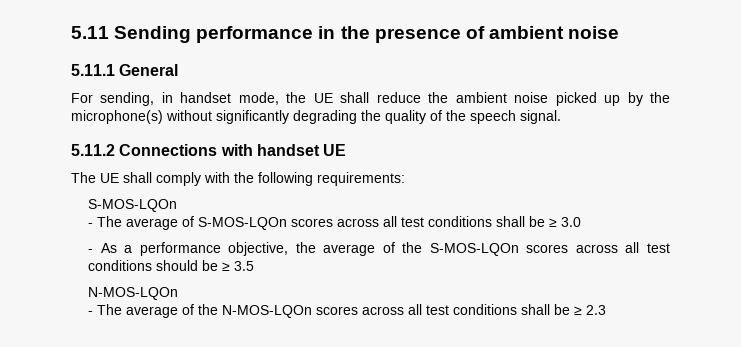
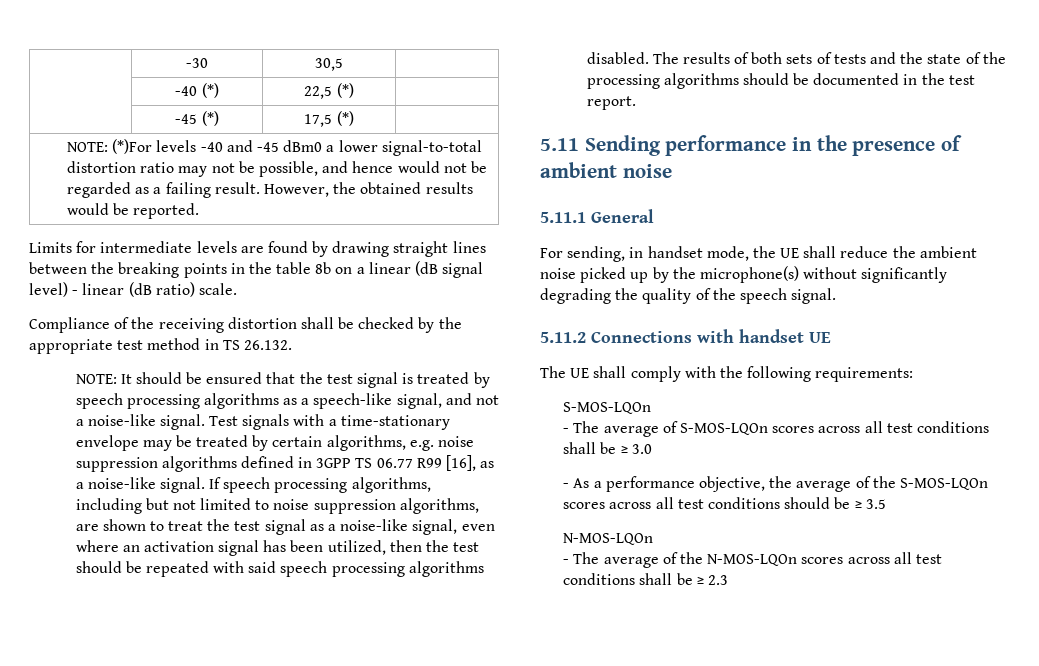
(71, 32) none -> [186,58,209,68] [315,58,343,71] [175,83,219,98] [304,83,354,99] [175,111,219,126] [304,111,354,127] [67,139,482,156] [67,161,487,177] [67,182,473,198] [67,203,200,219] [29,241,486,257] [29,261,484,278] [29,282,237,297] [29,317,462,333] [29,338,292,354] [75,372,490,388] [75,393,499,409] [75,414,450,430] [75,435,474,451] [75,455,495,472] [75,477,431,493] [75,498,479,514] [75,519,495,535] [75,540,480,556] [75,561,484,577] [586,52,1006,64] [586,73,975,89] [586,96,636,110] | -30 | 30,5 | // | -40 (*) | 22,5 (*) | // | -45 (*) | 17,5 (*) | // NOTE: (*)For levels -40 and -45 dBm0 a lower signal-to-total distortion ratio may not be possible, and hence would not be regarded as a failing result. However, the obtained results would be reported. // Limits for intermediate levels are found by drawing straight lines between the breaking points in the table 8b on a linear (dB signal level) - linear (dB ratio) scale. // Compliance of the receiving distortion shall be checked by the appropriate test method in TS 26.132. // NOTE: It should be ensured that the test signal is treated by speech processing algorithms as a speech-like signal, and not a noise-like signal. Test signals with a time-stationary envelope may be treated by certain algorithms, e.g. noise suppression algorithms defined in 3GPP TS 06.77 R99 [16], as a noise-like signal. If speech processing algorithms, including but not limited to noise suppression algorithms, are shown to treat the test signal as a noise-like signal, even where an activation signal has been utilized, then the test should be repeated with said speech processing algorithms disabled. The results of both sets of tests and the state of the processing algorithms should be documented in the test report. //

